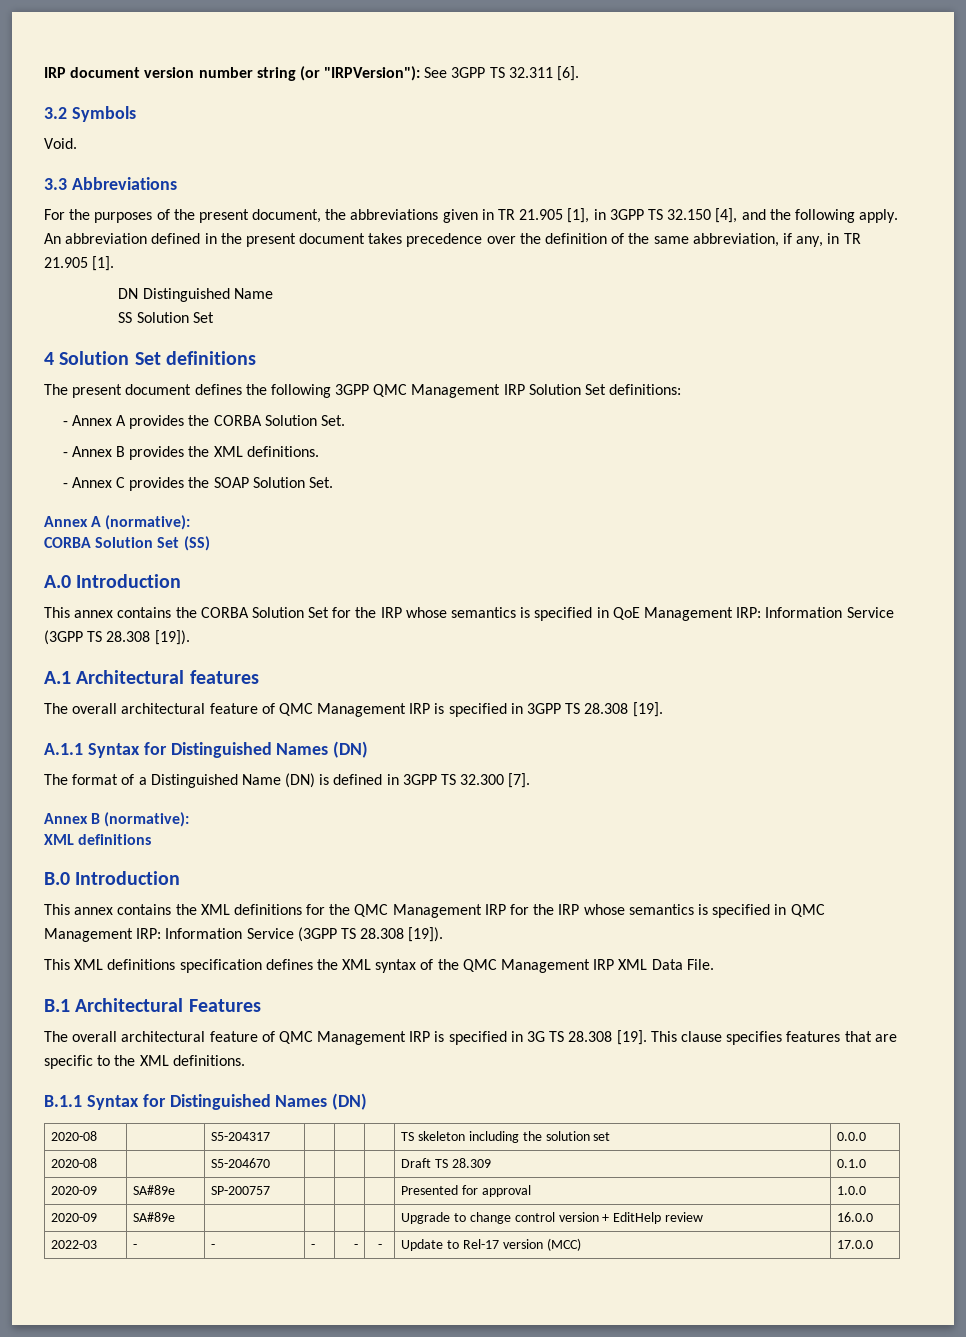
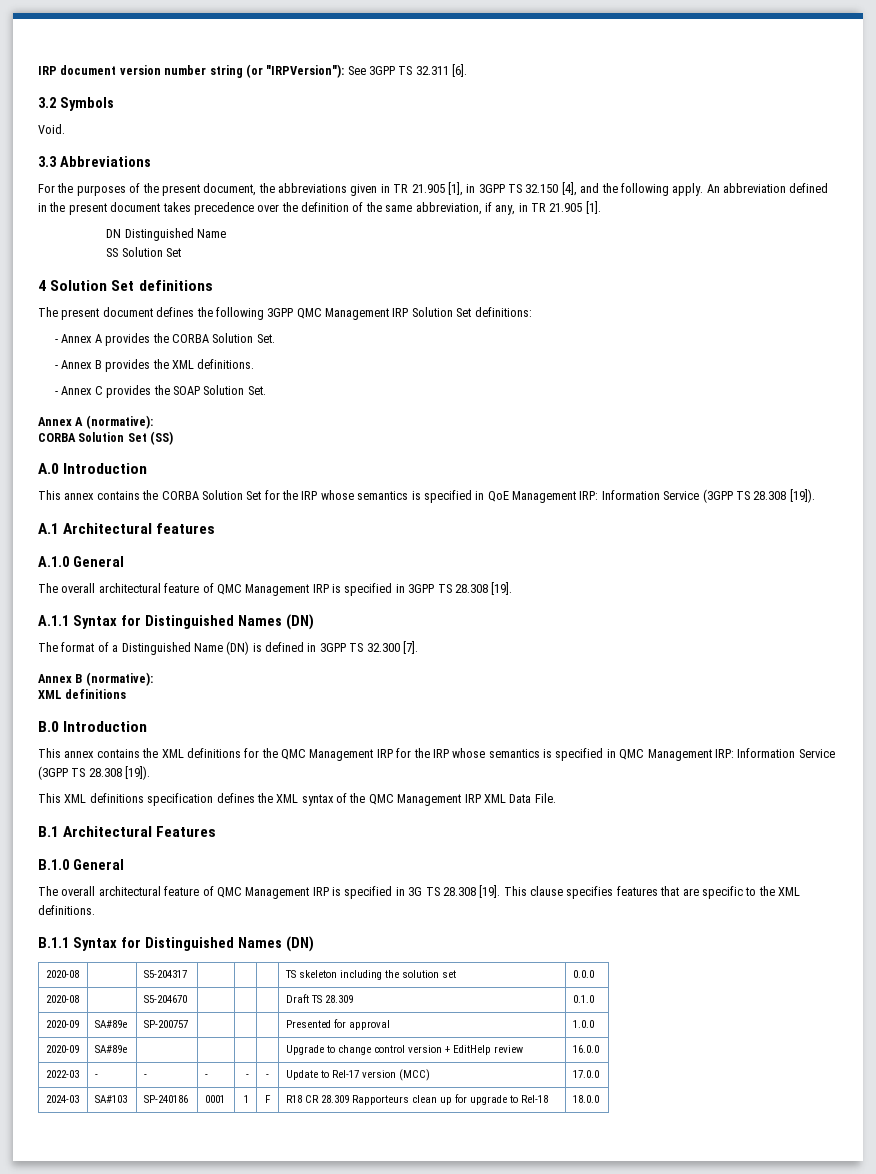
(259, 677) none -> [38,556,124,567] // A.1.0 General
(261, 1005) none -> [38,859,124,870] // B.1.0 General
(874, 1244) none -> [45,1095,79,1103] [94,1095,127,1103] [143,1095,188,1103] [204,1095,225,1103] [244,1095,250,1103] [265,1095,271,1103] [285,1094,548,1105] [572,1095,599,1103] // 2024-03 | SA#103 | SP-240186 | 0001 | 1 | F | R18 CR 28.309 Rapporteurs clean up for upgrade to Rel-18 | 18.0.0

